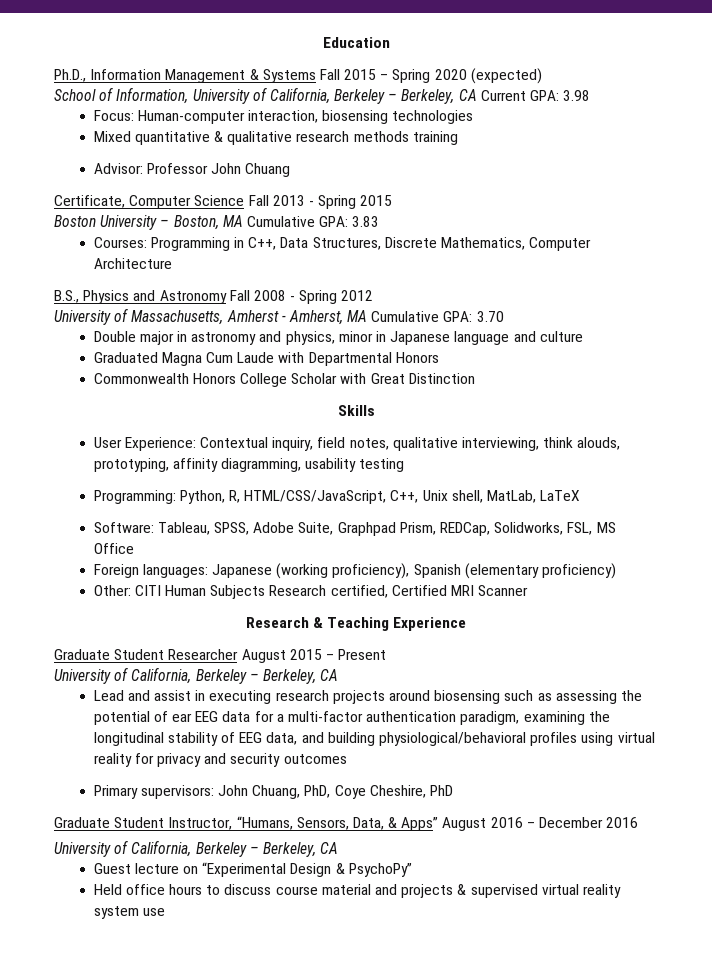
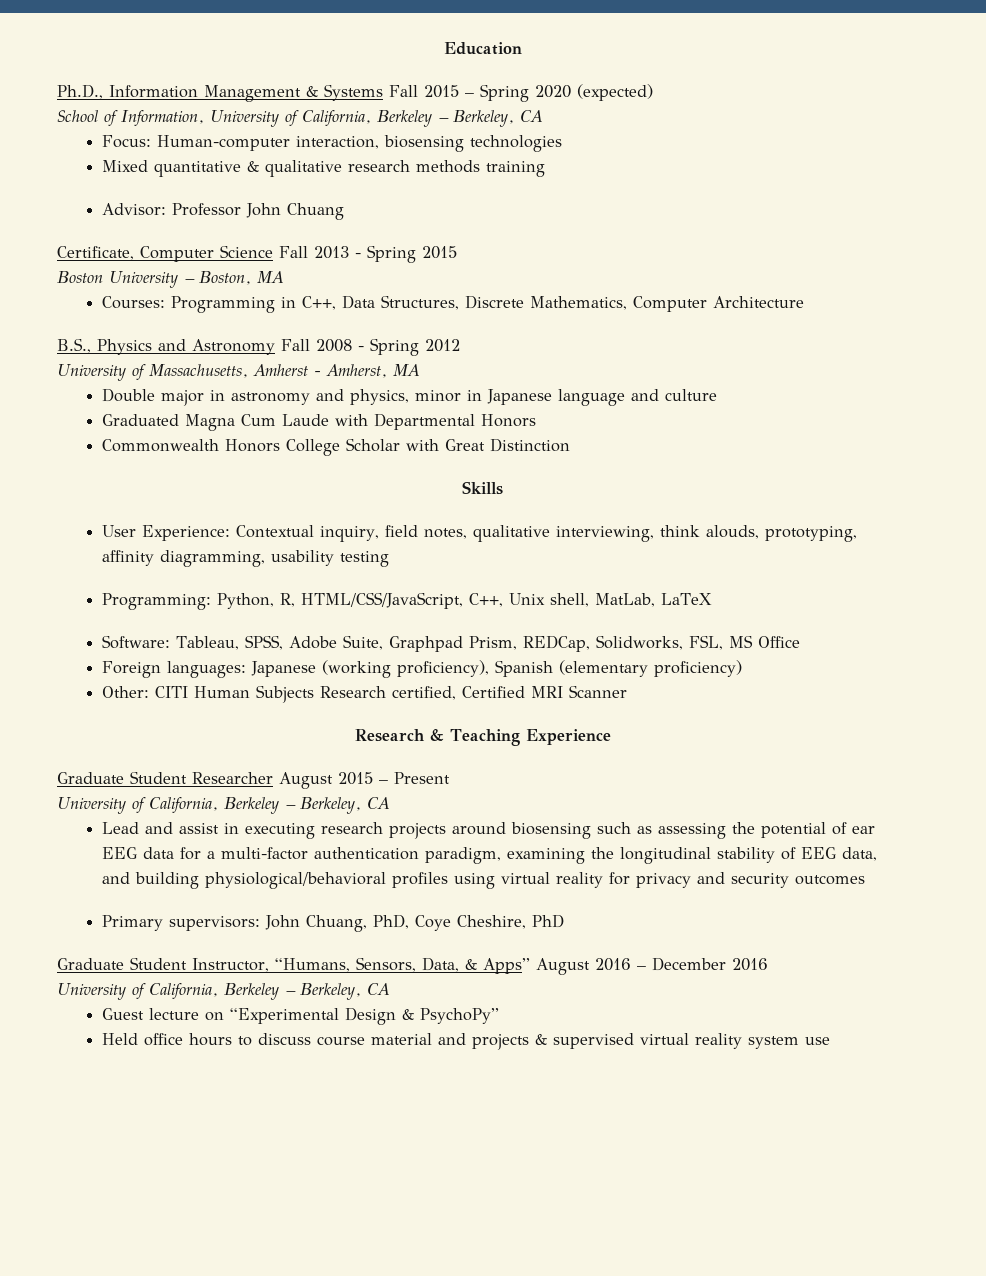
[480,90,591,101] Current GPA: 3.98 -> (543, 116) none
[246,216,380,227] Cumulative GPA: 3.83 -> (284, 277) none
[371,311,504,322] Cumulative GPA: 3.70 -> (420, 370) none

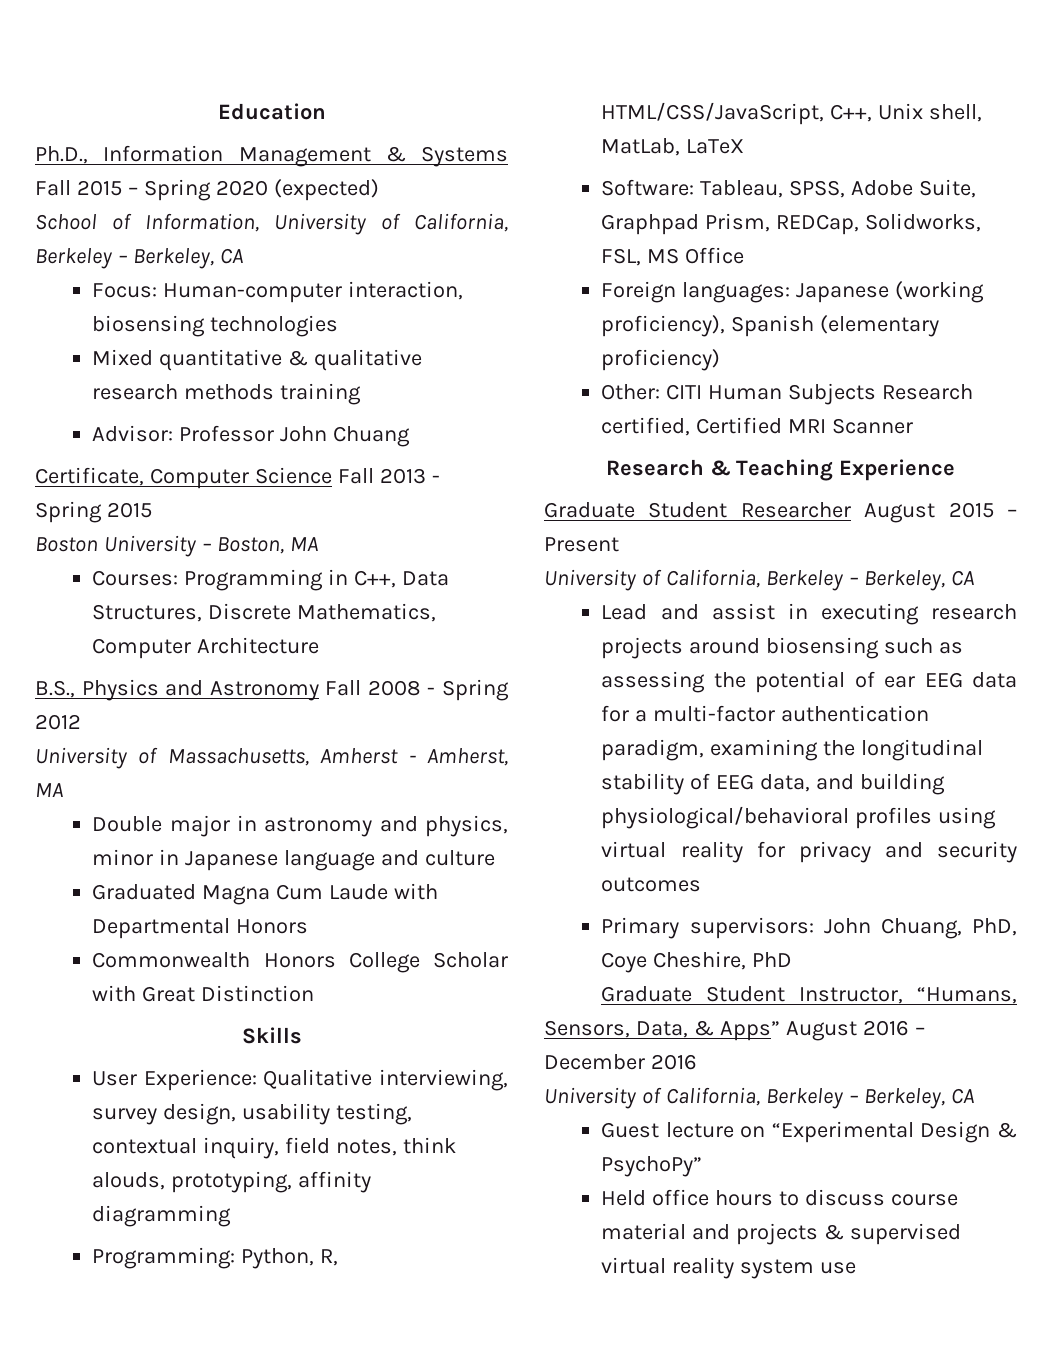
[236,525,315,538] Contextual -> [263,1069,508,1091] [92,1103,413,1125] [92,1138,198,1154] Qualitative interviewing, survey design, usability testing, contextual
[473,525,655,542] qualitative interviewing, -> (398, 1147) none
[160,550,390,567] diagramming, usability testing -> [92,1205,232,1227] diagramming

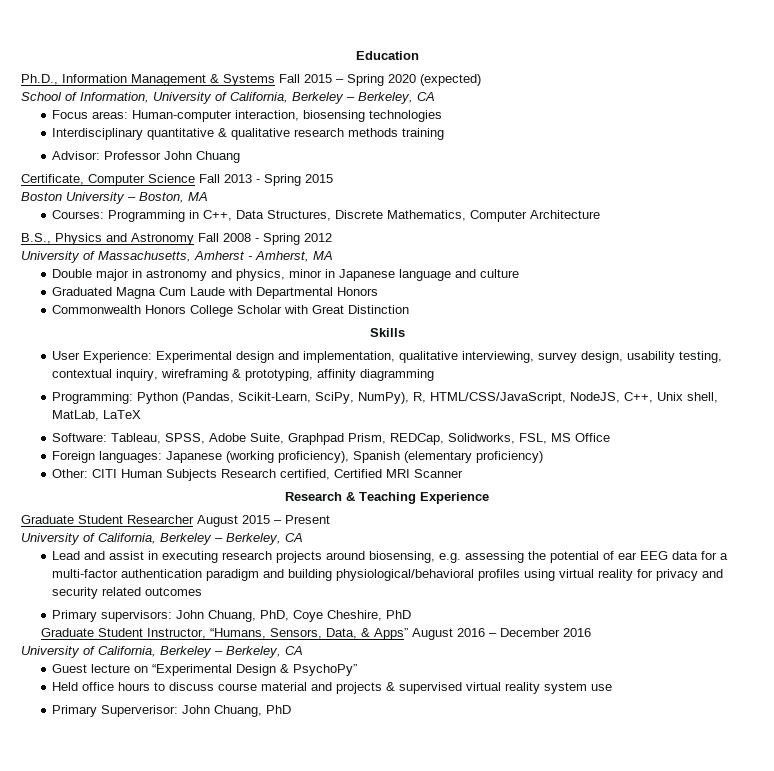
[92,283,158,298] Focus: -> [52,110,129,119] Focus areas:
[92,349,154,366] Mixed -> [52,128,144,140] Interdisciplinary
[263,1069,373,1089] Qualitative -> [156,351,459,363] Experimental design and implementation, qualitative
[285,1137,457,1156] [92,1172,166,1190] field notes, think alouds, -> [161,369,242,381] wireframing &
[241,1248,315,1269] Python, -> [137,392,410,404] Python (Pandas, Scikit-Learn, SciPy, NumPy),
(825, 113) none -> [570,392,621,403] NodeJS,
[766,637,964,659] biosensing such as -> [369,551,462,563] biosensing, e.g.
[601,739,984,761] [601,773,811,795] paradigm, examining the longitudinal stability of EEG data, -> [206,569,260,581] paradigm
(1017, 852) none -> [102,587,142,596] related
(857, 1268) none -> [52,705,292,717] // Primary Superverisor: John Chuang, PhD

